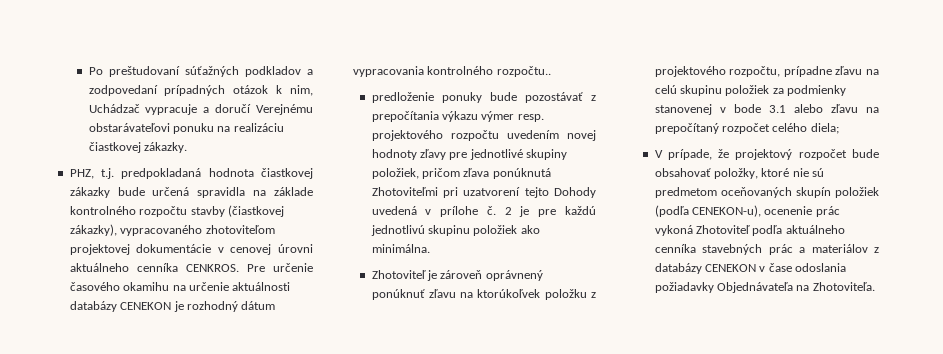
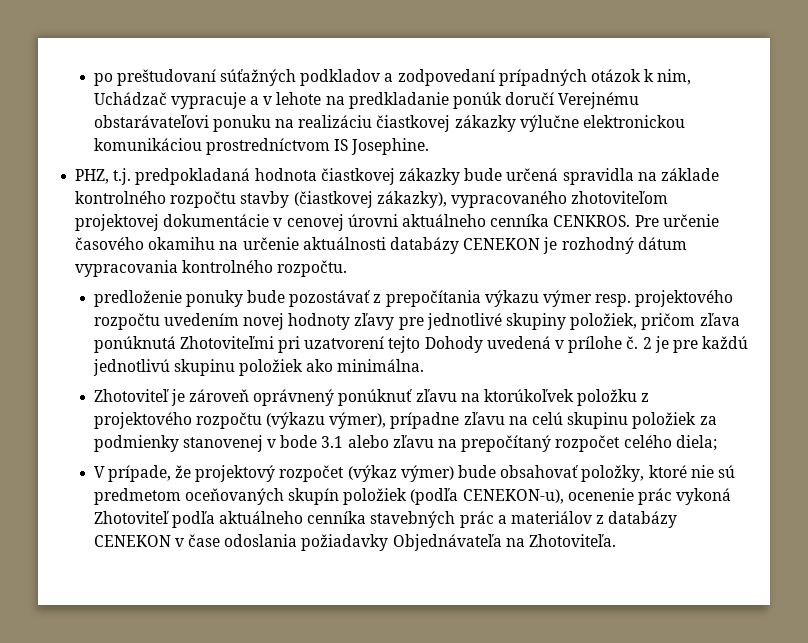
[88,67,103,75] Po -> [93,73,113,86] po
(210, 110) none -> [263,92,502,109] v lehote na predkladanie ponúk
[144,142,188,153] zákazky. -> [454,115,685,132] [93,138,430,155] zákazky výlučne elektronickou komunikáciou prostredníctvom IS Josephine.
[496,66,551,77] rozpočtu.. -> [277,260,348,277] rozpočtu.
[729,66,781,77] rozpočtu, -> [195,412,387,429] rozpočtu (výkazu výmer),
(847, 154) none -> [347,465,454,482] (výkaz výmer)

